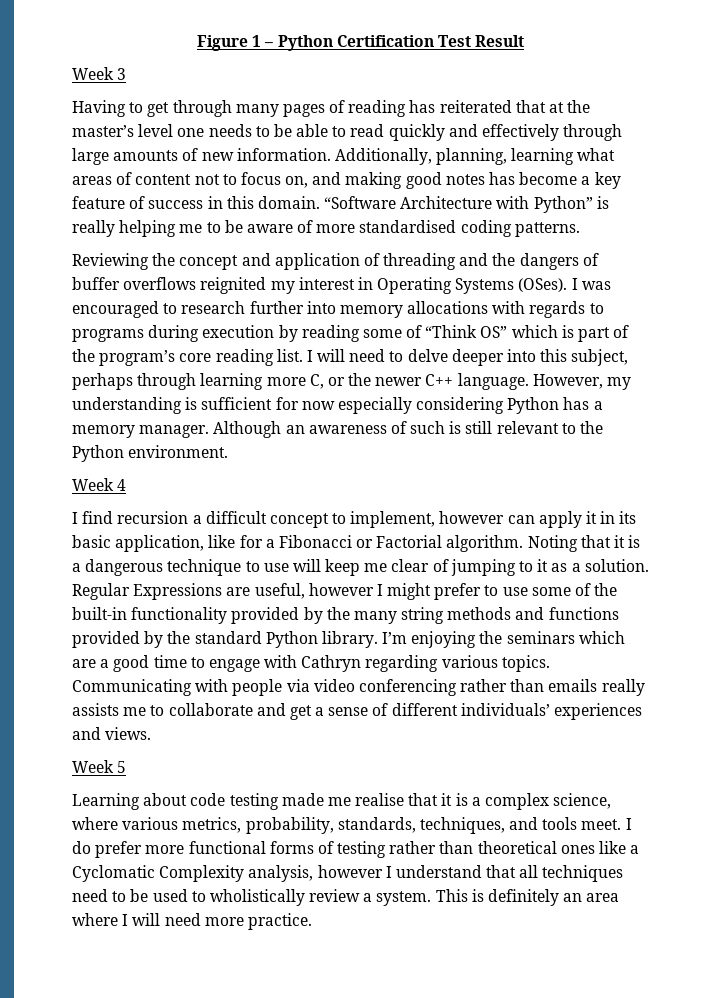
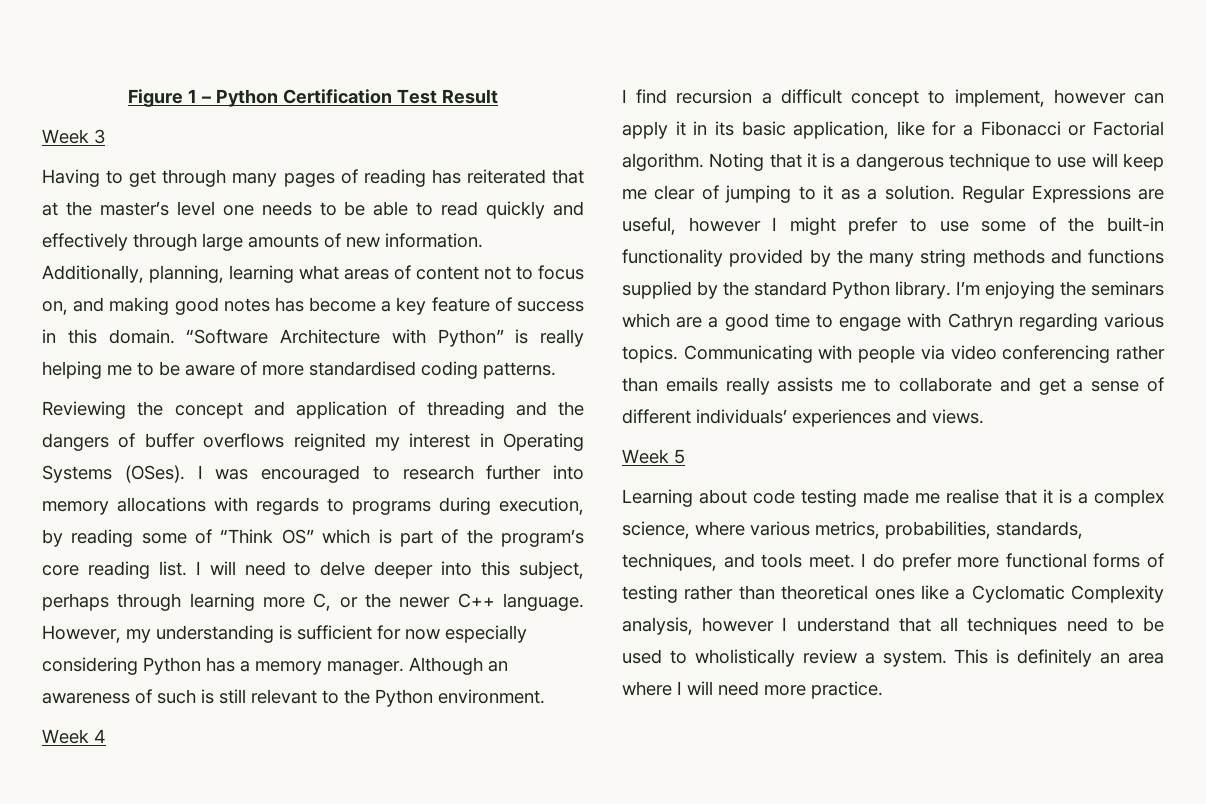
[202,325,275,338] execution -> [499,497,584,515] execution,
[72,631,140,648] provided -> [622,281,692,299] supplied
[245,817,334,834] probability, -> [885,521,991,539] probabilities,

